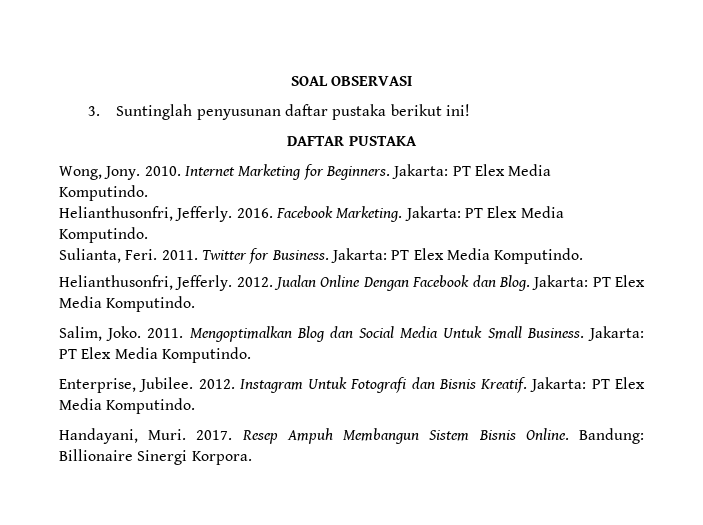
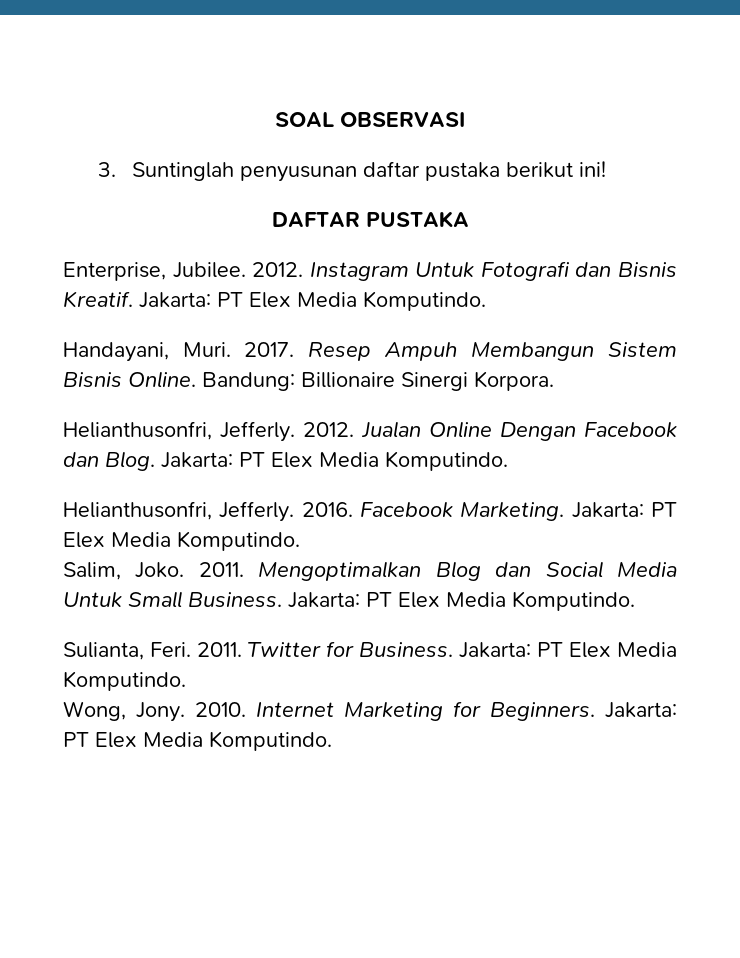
[59,164,552,180] [59,185,148,201] [59,206,564,222] [59,227,148,243] [59,248,584,264] [59,275,646,291] [59,296,196,312] [59,326,644,342] [59,347,251,363] // Wong, Jony. 2010. Internet Marketing for Beginners. Jakarta: PT Elex Media Komputindo. // Helianthusonfri, Jefferly. 2016. Facebook Marketing. Jakarta: PT Elex Media Komputindo. // Sulianta, Feri. 2011. Twitter for Business. Jakarta: PT Elex Media Komputindo. // Helianthusonfri, Jefferly. 2012. Jualan Online Dengan Facebook dan Blog. Jakarta: PT Elex Media Komputindo. // Salim, Joko. 2011. Mengoptimalkan Blog dan Social Media Untuk Small Business. Jakarta: PT Elex Media Komputindo. -> (469, 219) none
(252, 458) none -> [63,421,677,442] [63,451,508,471] [63,501,677,522] [63,531,300,551] [63,561,678,581] [63,591,635,611] [63,641,677,660] [63,671,186,691] [63,701,677,722] [63,731,332,751] // Helianthusonfri, Jefferly. 2012. Jualan Online Dengan Facebook dan Blog. Jakarta: PT Elex Media Komputindo. // Helianthusonfri, Jefferly. 2016. Facebook Marketing. Jakarta: PT Elex Media Komputindo. // Salim, Joko. 2011. Mengoptimalkan Blog dan Social Media Untuk Small Business. Jakarta: PT Elex Media Komputindo. // Sulianta, Feri. 2011. Twitter for Business. Jakarta: PT Elex Media Komputindo. // Wong, Jony. 2010. Internet Marketing for Beginners. Jakarta: PT Elex Media Komputindo.

